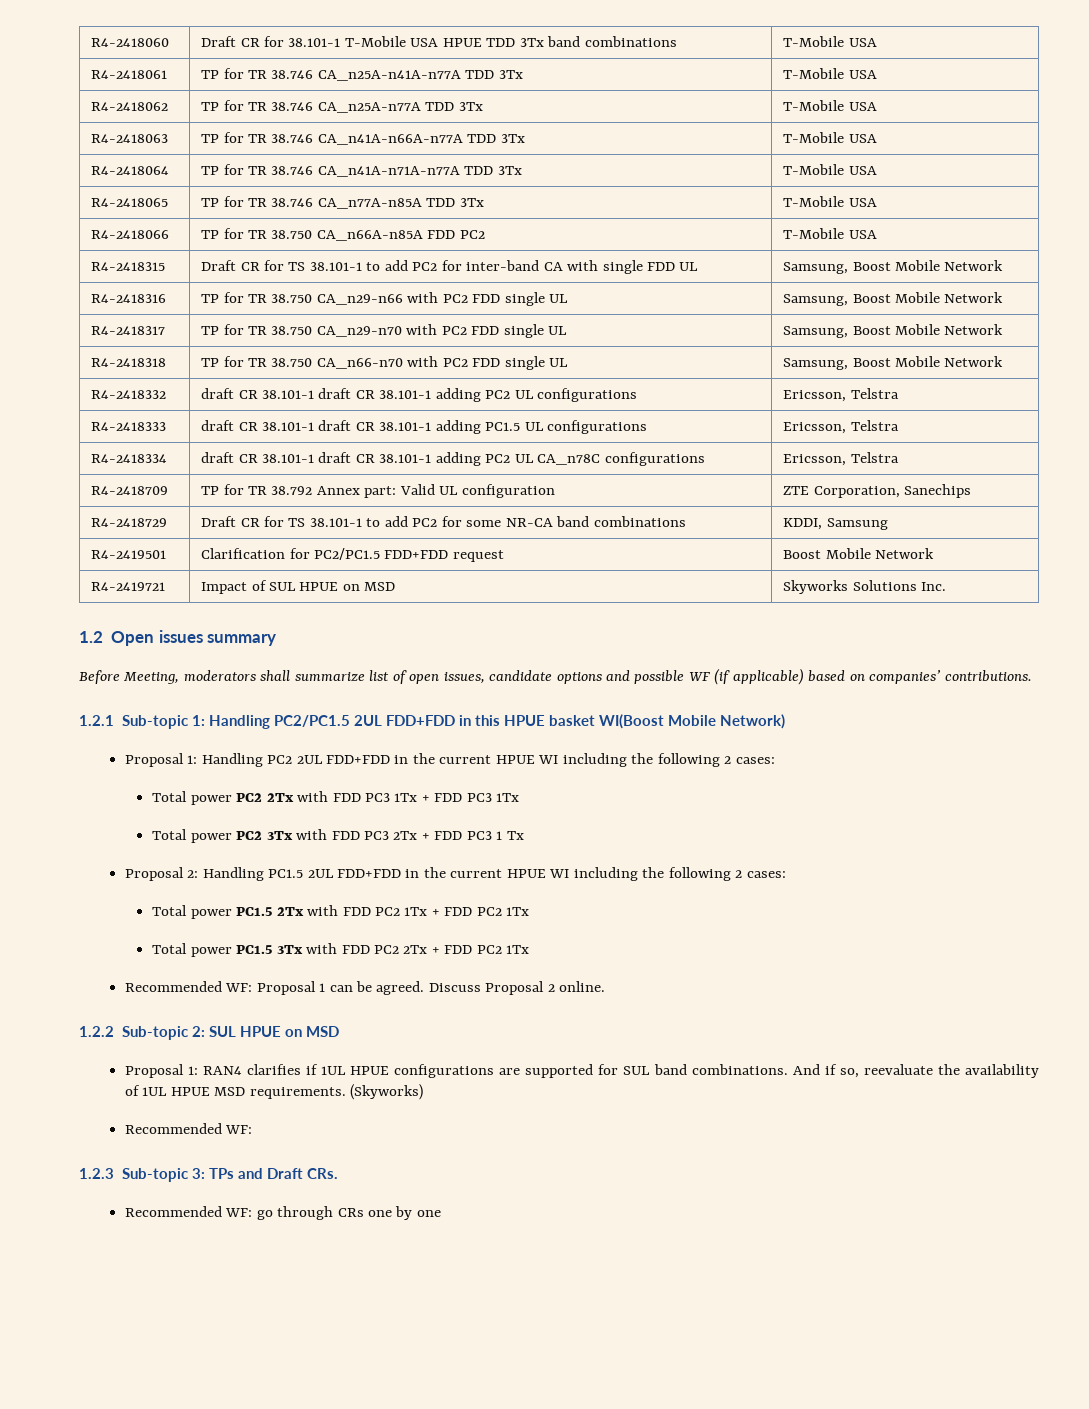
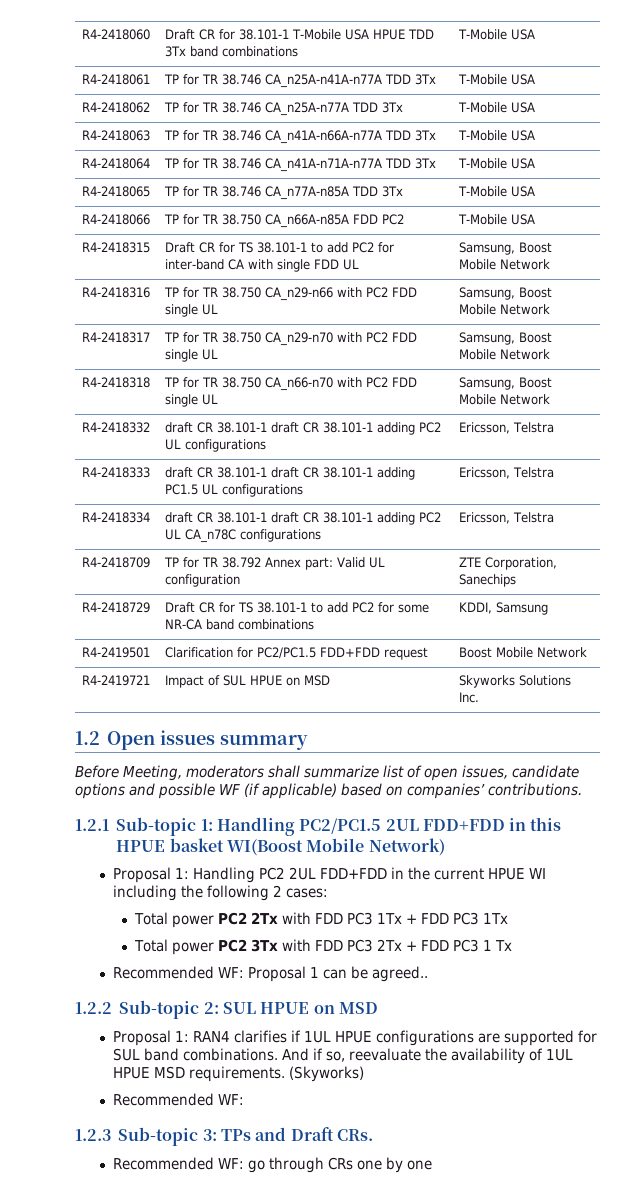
[124,867,786,881] [152,905,530,919] [152,943,530,957] // Proposal 2: Handling PC1.5 2UL FDD+FDD in the current HPUE WI including the following 2 cases: // Total power PC1.5 2Tx with FDD PC2 1Tx + FDD PC2 1Tx // Total power PC1.5 3Tx with FDD PC2 2Tx + FDD PC2 1Tx -> (512, 945) none
[376,981,606,995] agreed. Discuss Proposal 2 online. -> [371,966,428,982] agreed..

